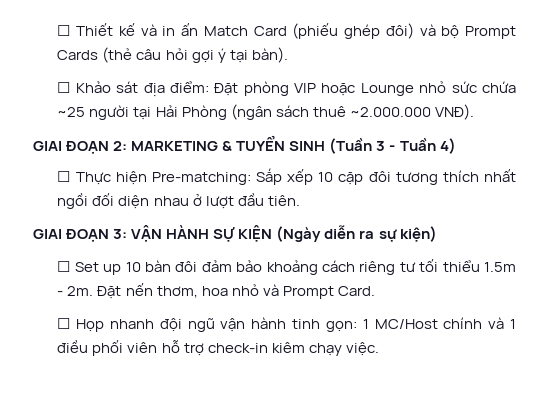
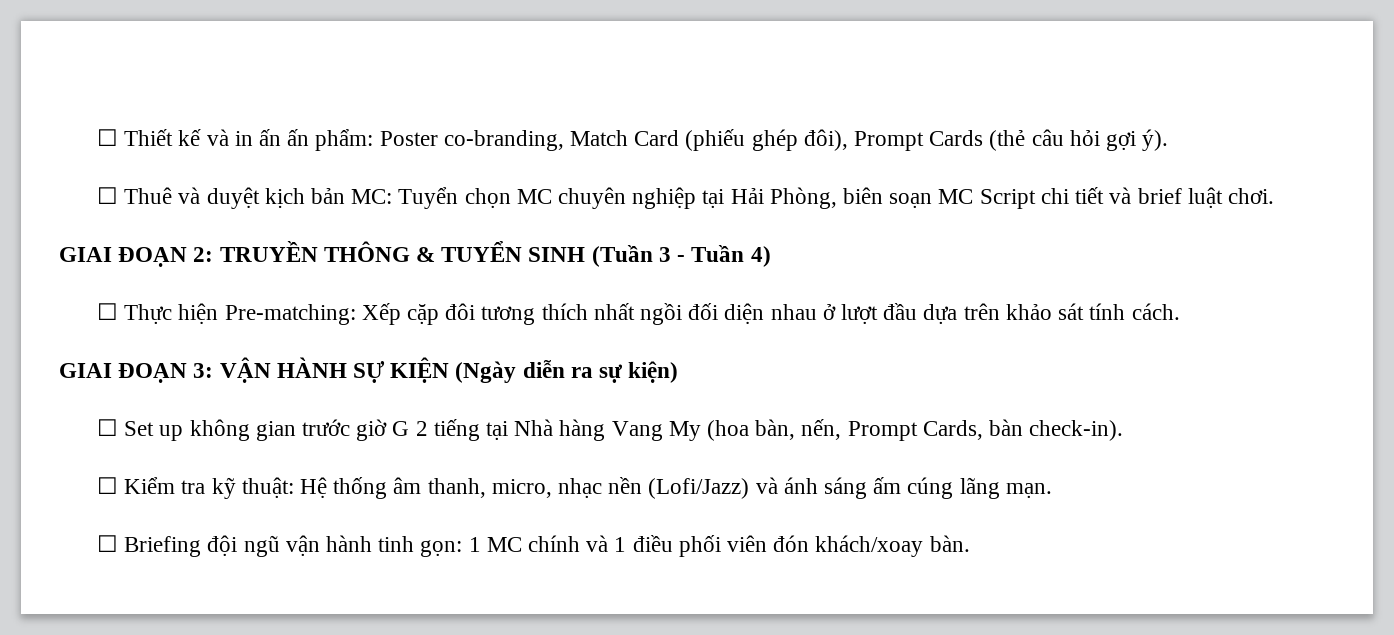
(199, 29) none -> [287,129,564,151] ấn phẩm: Poster co-branding,
[385,23,460,39] đôi) và bộ -> [803,129,848,151] đôi),
[217,47,288,63] [57,81,517,97] [57,104,474,120] ý tại bàn). // ☐ Khảo sát địa điểm: Đặt phòng VIP hoặc Lounge nhỏ sức chứa ~25 người tại Hải Phòng (ngân sách thuê ~2.000.000 VNĐ). -> [1142,129,1169,151] [96,187,1274,209] ý). // ☐ Thuê và duyệt kịch bản MC: Tuyển chọn MC chuyên nghiệp tại Hải Phòng, biên soạn MC Script chi tiết và brief luật chơi.
[131,141,219,151] MARKETING -> [219,241,410,262] TRUYỀN THÔNG
[255,168,334,185] Sắp xếp 10 -> [361,303,401,325] Xếp
[267,195,300,206] tiên. -> [923,303,1180,324] dựa trên khảo sát tính cách.
[125,259,516,275] [57,283,375,299] [57,318,154,332] 10 bàn đôi đảm bảo khoảng cách riêng tư tối thiểu 1.5m - 2m. Đặt nến thơm, hoa nhỏ và Prompt Card. // ☐ Họp nhanh -> [189,419,1124,441] [96,477,1052,499] [96,535,202,557] không gian trước giờ G 2 tiếng tại Nhà hàng Vang My (hoa bàn, nến, Prompt Cards, bàn check-in). // ☐ Kiểm tra kỹ thuật: Hệ thống âm thanh, micro, nhạc nền (Lofi/Jazz) và ánh sáng ấm cúng lãng mạn. // ☐ Briefing
[374,319,438,329] MC/Host -> [486,537,522,552] MC
[161,340,379,356] hỗ trợ check-in kiêm chạy việc. -> [773,535,970,557] đón khách/xoay bàn.

